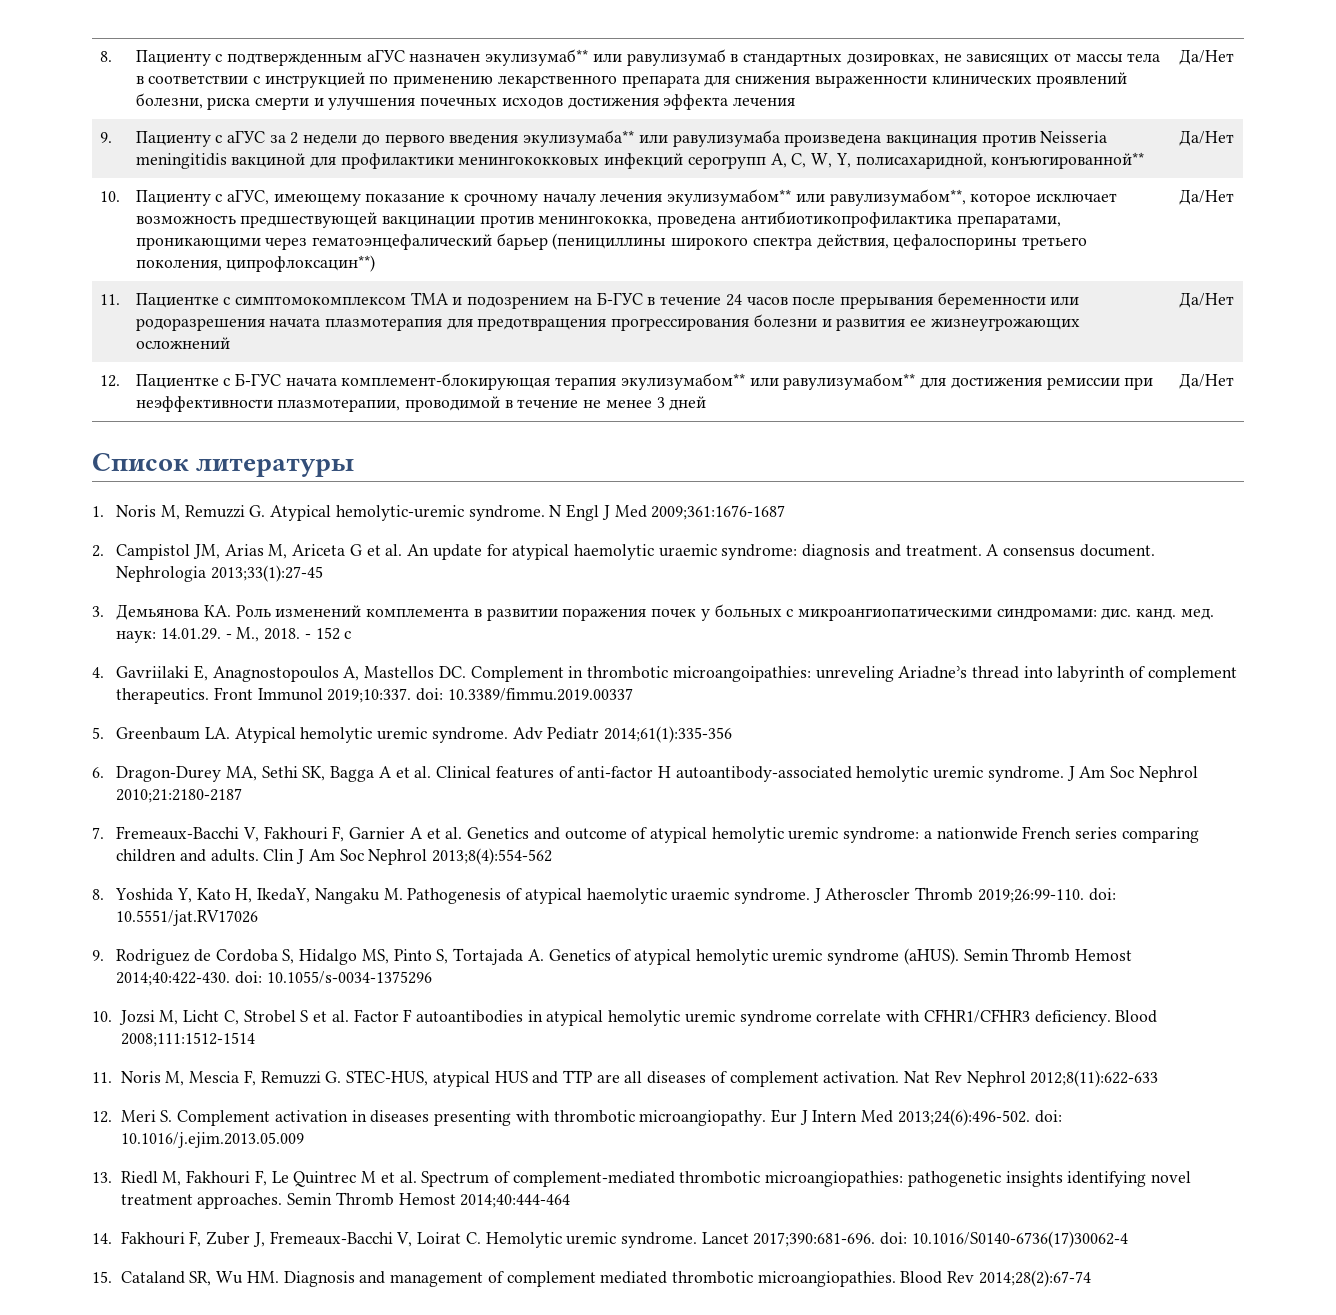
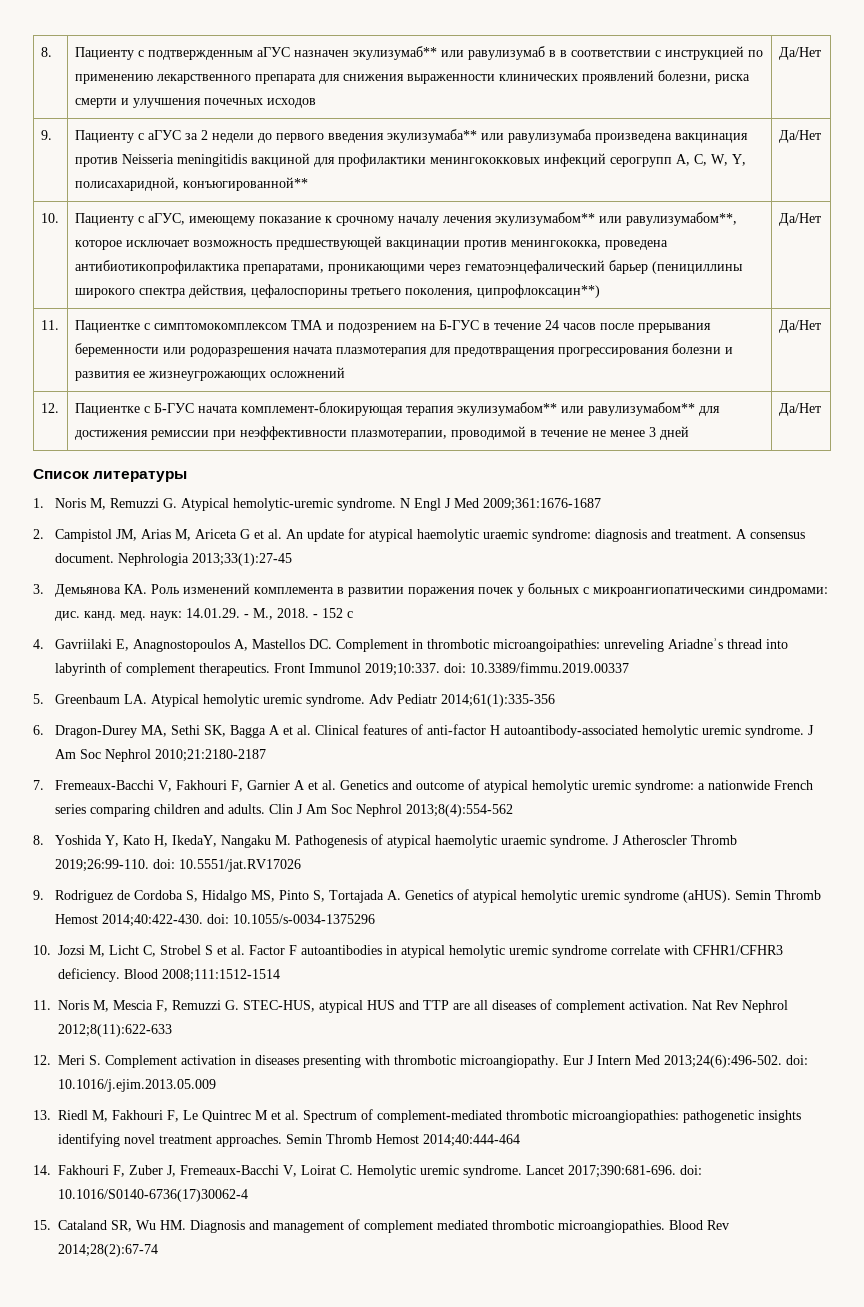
[743,53,1161,66] стандартных дозировках, не зависящих от массы тела -> (556, 53) none
[567,94,796,110] достижения эффекта лечения -> (316, 103) none

